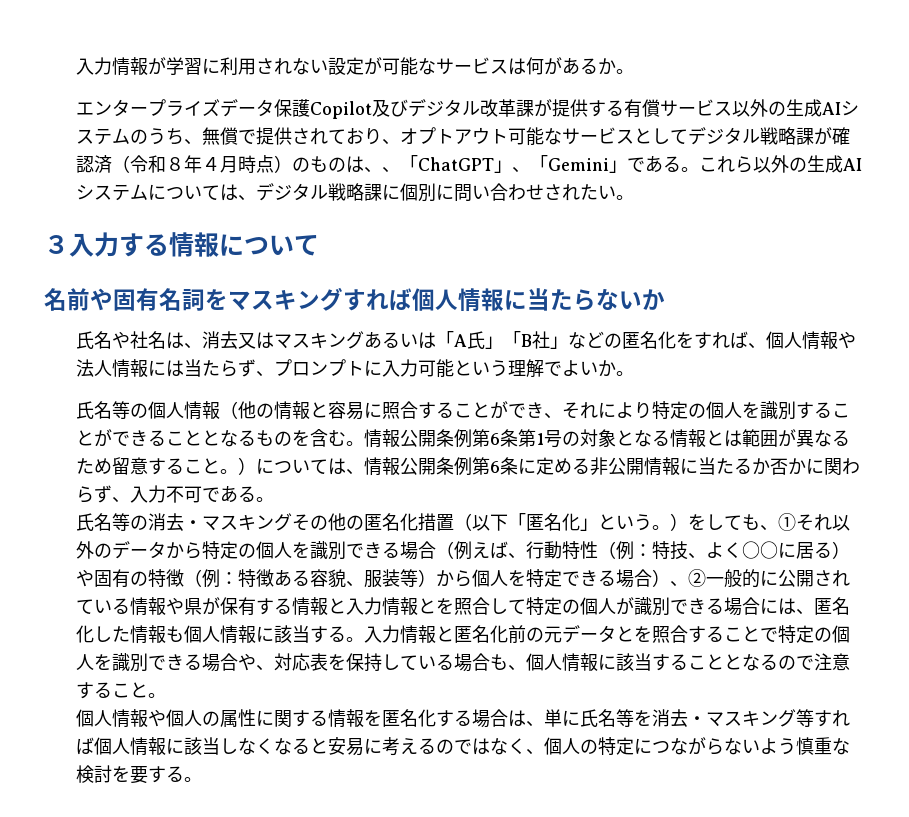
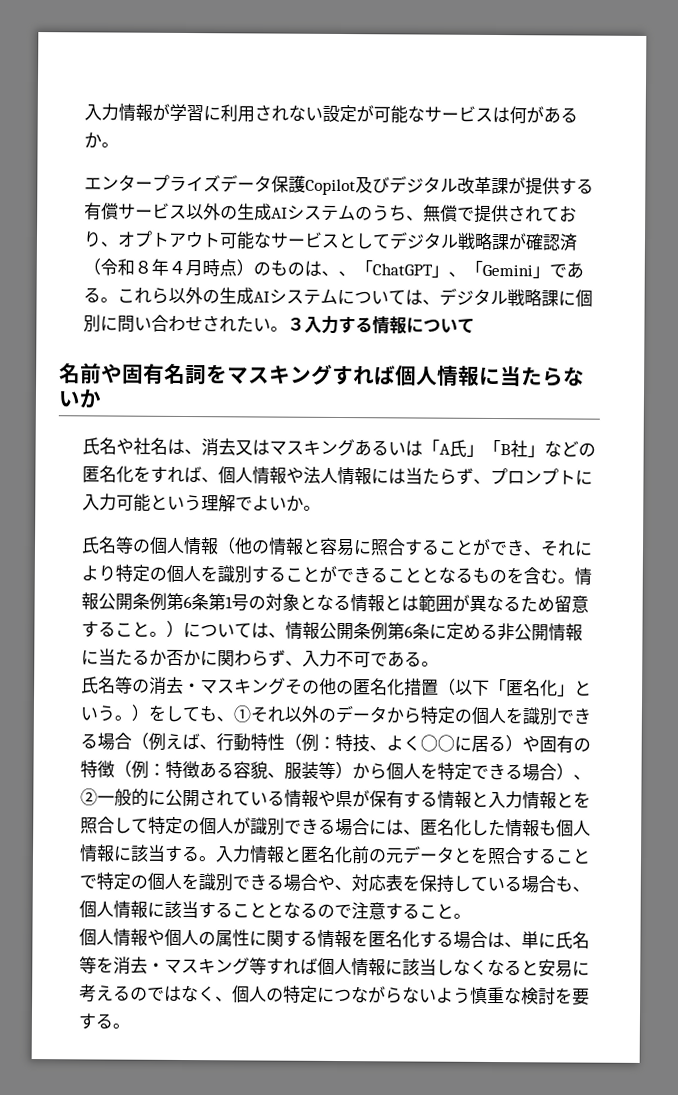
(635, 197) // -> (288, 329) none

